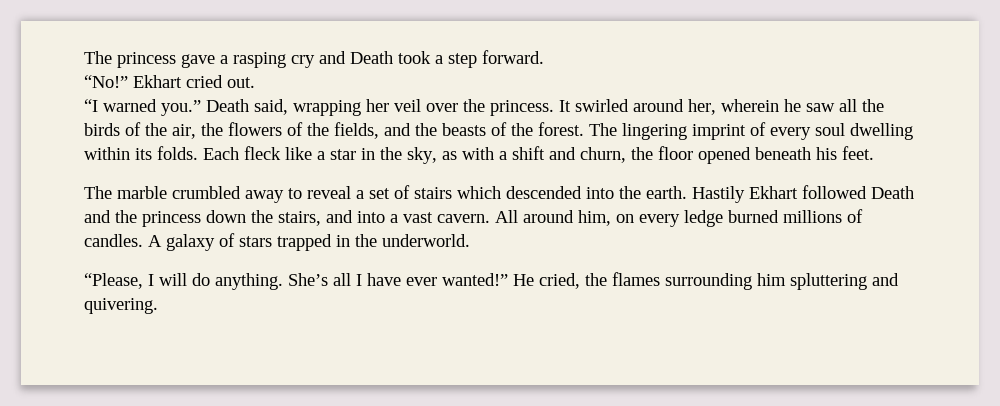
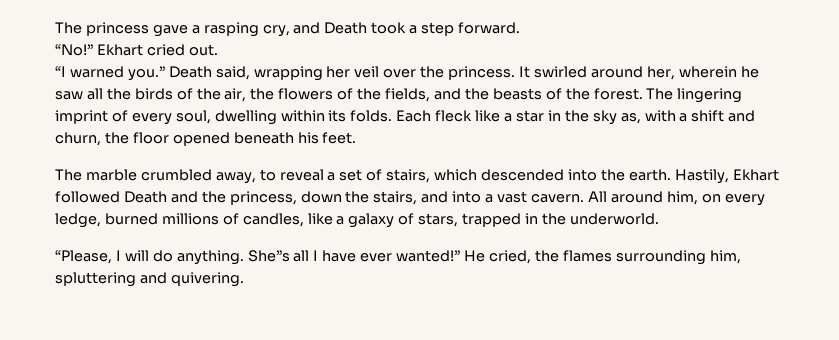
[291,55,315,68] cry -> [262,25,290,37] cry,
[815,123,845,136] soul -> [175,110,211,124] soul,
[407,147,457,164] sky, as -> [592,110,641,125] sky as,
[245,190,284,203] away -> [215,172,256,184] away,
[414,187,452,199] stairs -> [386,169,431,183] stairs,
[692,186,745,203] Hastily -> [674,169,729,184] Hastily,
[142,211,201,227] princess -> [229,191,297,205] princess,
[684,210,723,227] ledge -> [55,213,101,228] ledge,
[84,234,162,247] candles. A -> [242,213,345,227] candles, like a
[239,236,272,247] stars -> [418,213,459,227] stars,
[288,273,328,286] She’s -> [247,250,290,262] She”s
[757,273,786,286] him -> [709,250,741,264] him,

